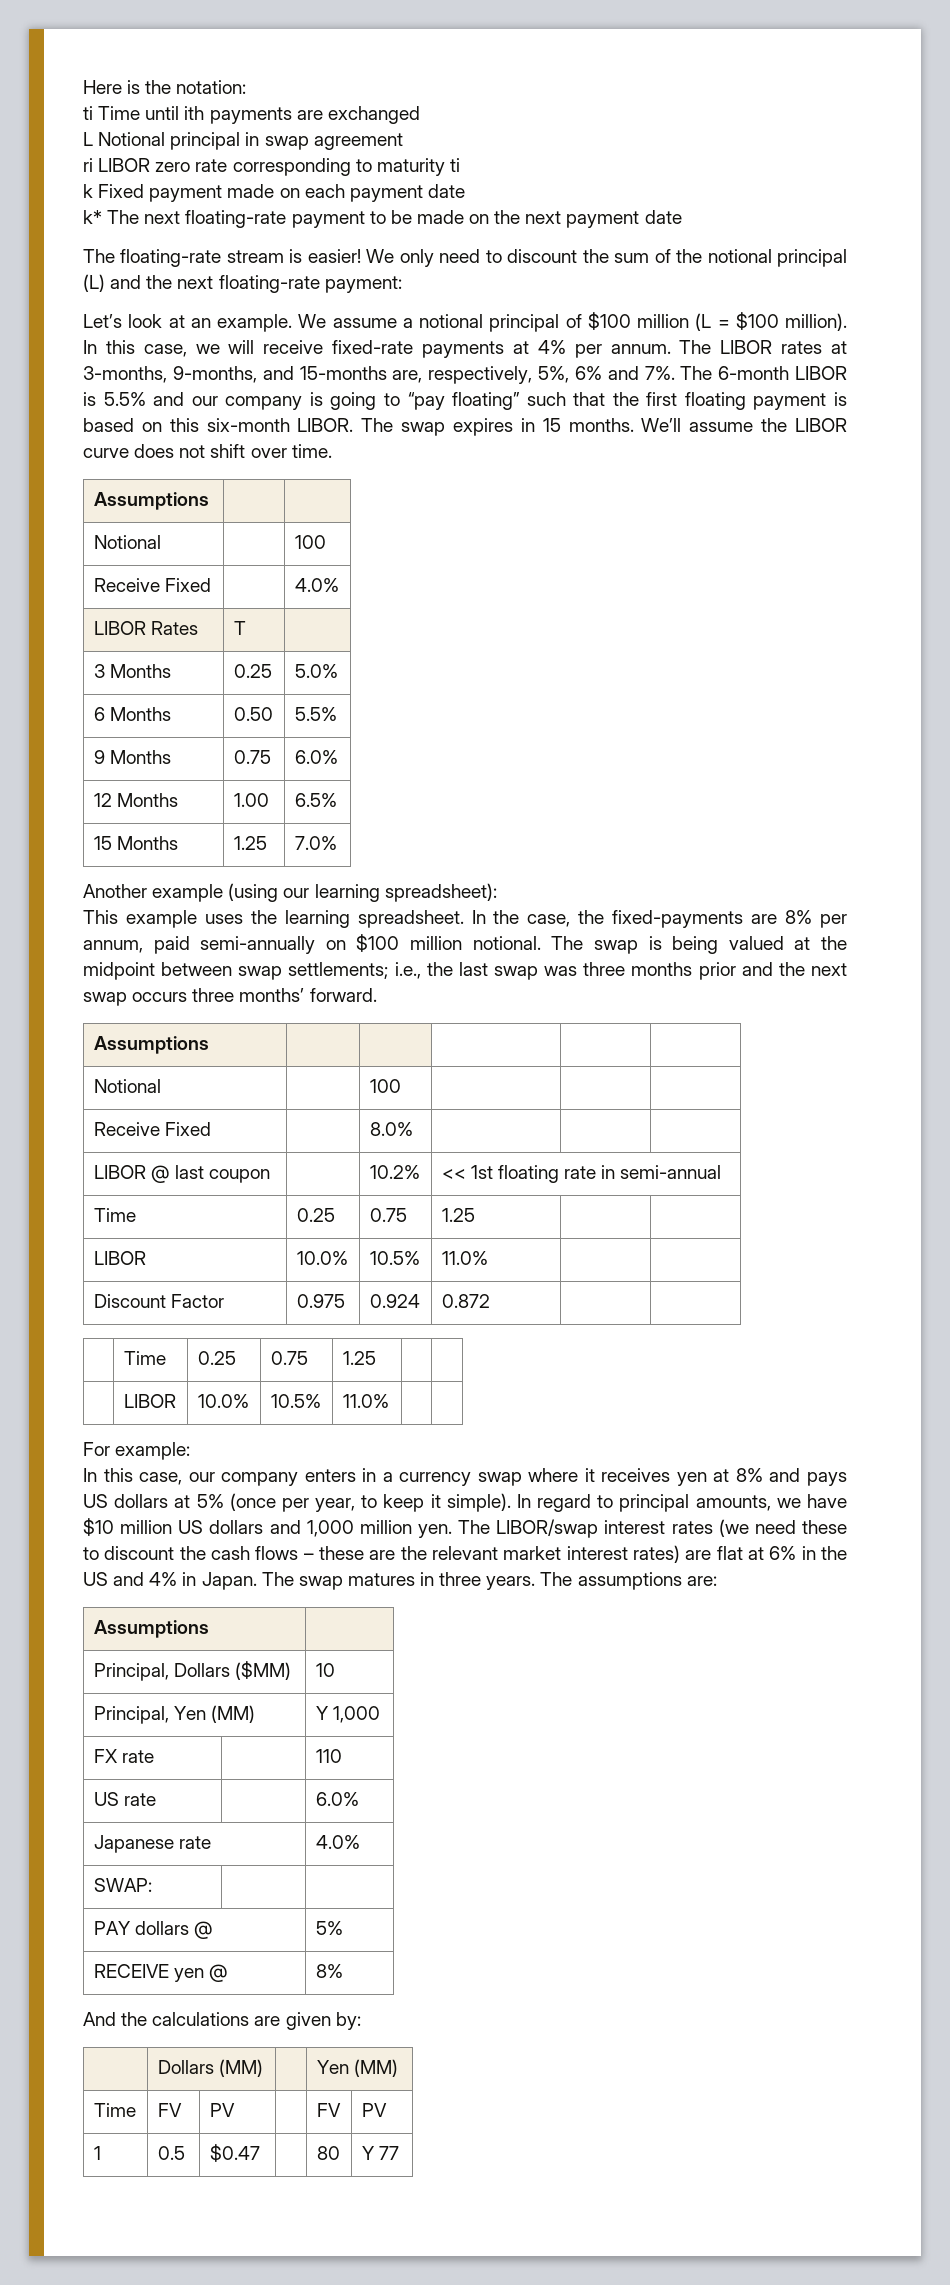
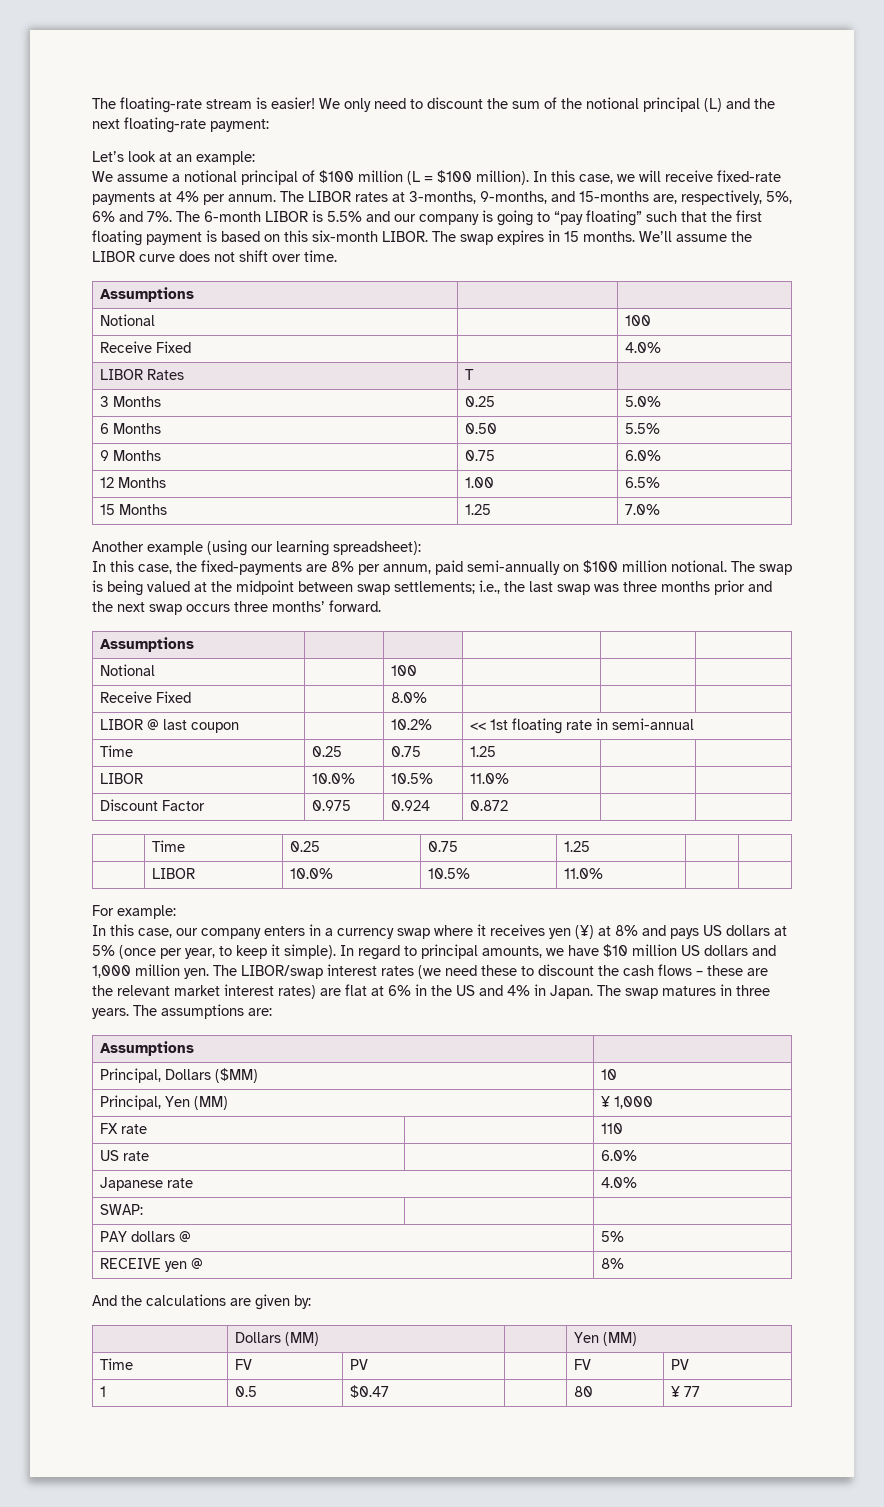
[83,80,247,94] [83,106,420,124] [83,132,403,150] [83,158,460,176] [83,184,465,202] [83,210,682,228] Here is the notation: // ti Time until ith payments are exchanged // L Notional principal in swap agreement // ri LIBOR zero rate corresponding to maturity ti // k Fixed payment made on each payment date // k* The next floating-rate payment to be made on the next payment date // -> (92, 103) none
[217,314,292,332] example. -> [196,151,255,165] example: //
[83,910,520,928] This example uses the learning spreadsheet. In the -> [92,560,134,572] In this
(707, 1479) none -> [575,925,594,939] (¥)
[315,1706,329,1720] Y -> [600,1096,610,1107] ¥
[361,2146,375,2160] Y -> [670,1386,680,1397] ¥

